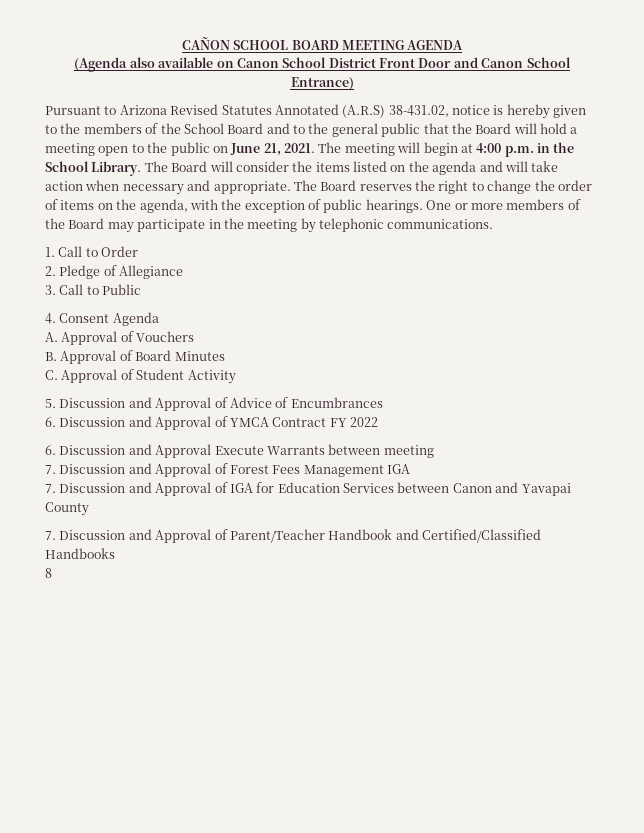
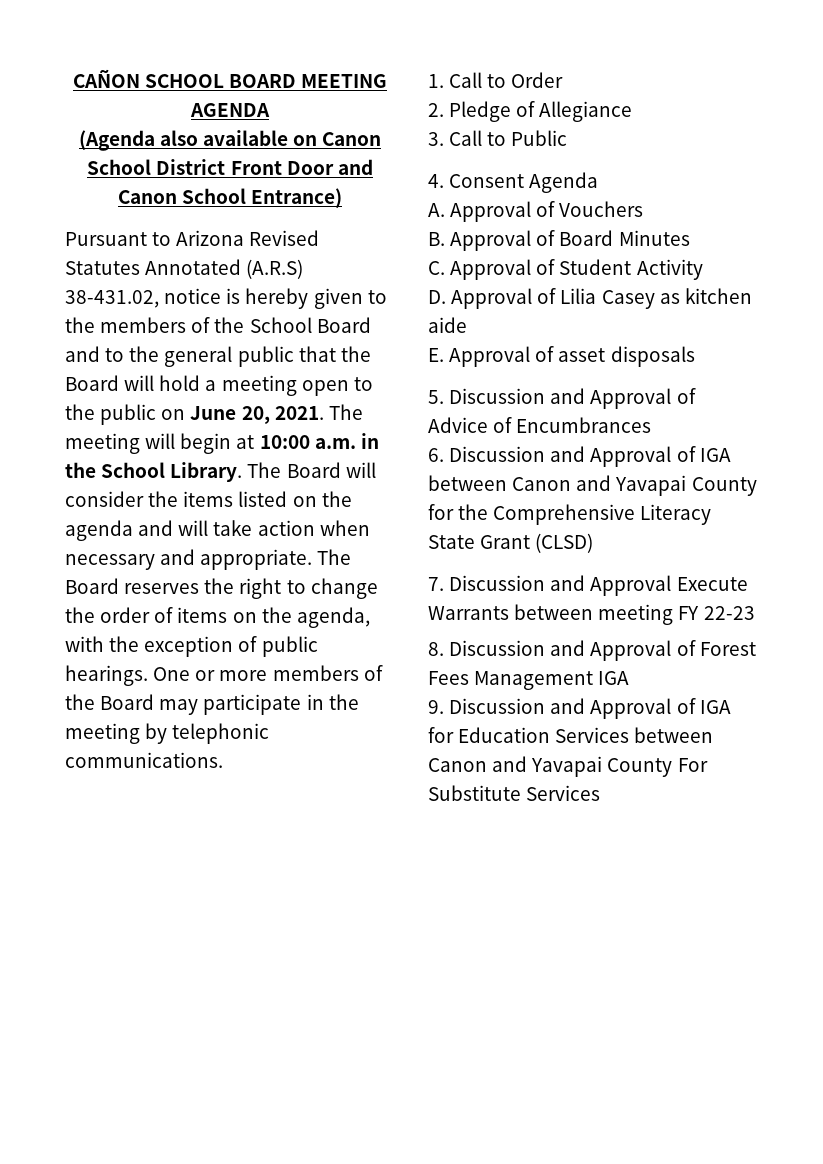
[263,143,281,156] 21, -> [241,406,270,424] 20,
[476,143,534,157] 4:00 p.m. -> [259,435,356,449] 10:00 a.m.
(236, 377) none -> [428,288,752,309] [428,317,467,333] [428,346,695,367] // D. Approval of Lilia Casey as kitchen aide // E. Approval of asset disposals
[229,417,378,427] [45,445,56,455] YMCA Contract FY 2022 // 6. -> [699,448,731,462] [428,475,757,496] [428,504,712,525] [428,533,594,553] [428,577,444,591] IGA between Canon and Yavapai County for the Comprehensive Literacy State Grant (CLSD) // 7.
[45,465,56,474] // 7. -> [678,606,755,620] [428,642,444,656] FY 22-23 // 8.
[45,484,56,493] 7. -> [428,700,444,714] 9.
[45,529,541,543] [45,548,115,559] [45,568,52,578] // 7. Discussion and Approval of Parent/Teacher Handbook and Certified/Classified Handbooks // 8 -> [677,758,708,772] [428,785,601,801] For Substitute Services

